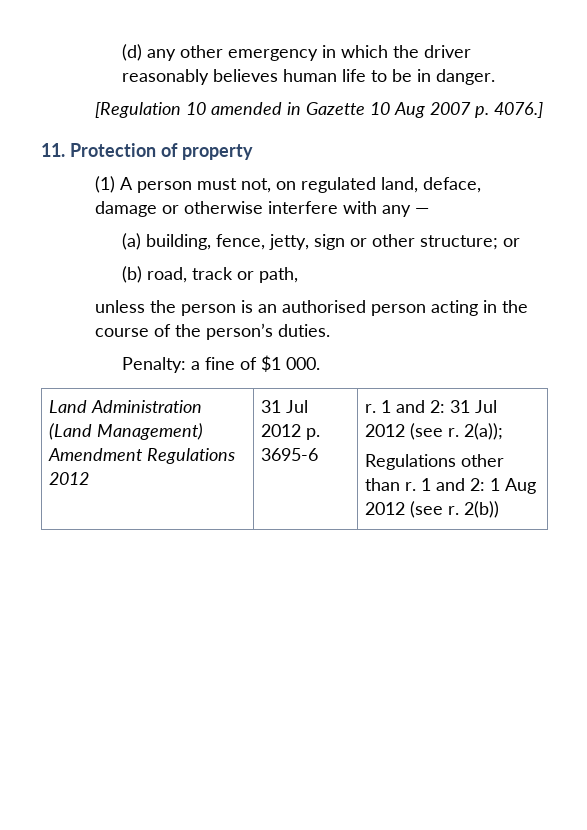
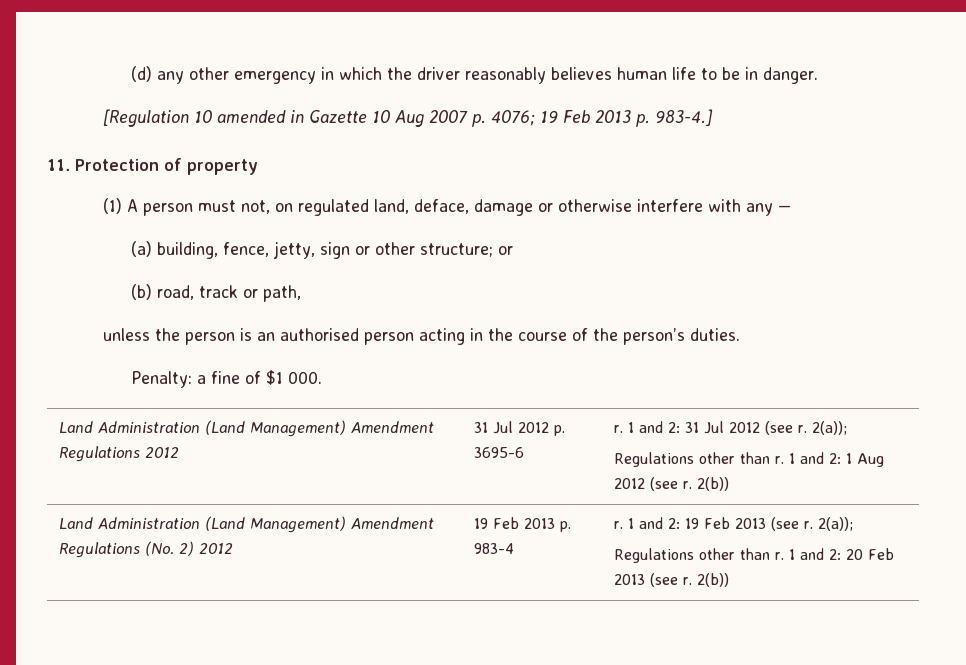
[494,102,544,118] 4076.] -> [490,109,713,127] 4076; 19 Feb 2013 p. 983-4.]
(499, 509) none -> [59,516,435,533] [59,541,234,558] [474,517,572,532] [474,543,515,554] [614,517,854,531] [614,548,895,563] [614,573,730,587] // Land Administration (Land Management) Amendment Regulations (No. 2) 2012 | 19 Feb 2013 p. 983-4 | r. 1 and 2: 19 Feb 2013 (see r. 2(a)); // Regulations other than r. 1 and 2: 20 Feb 2013 (see r. 2(b))

